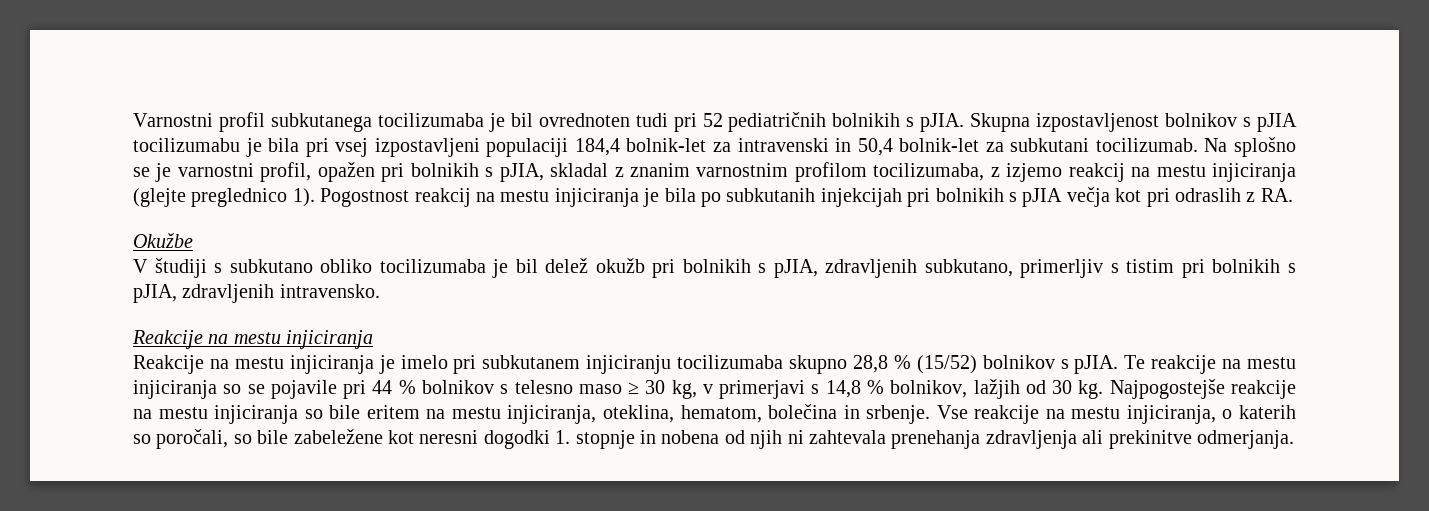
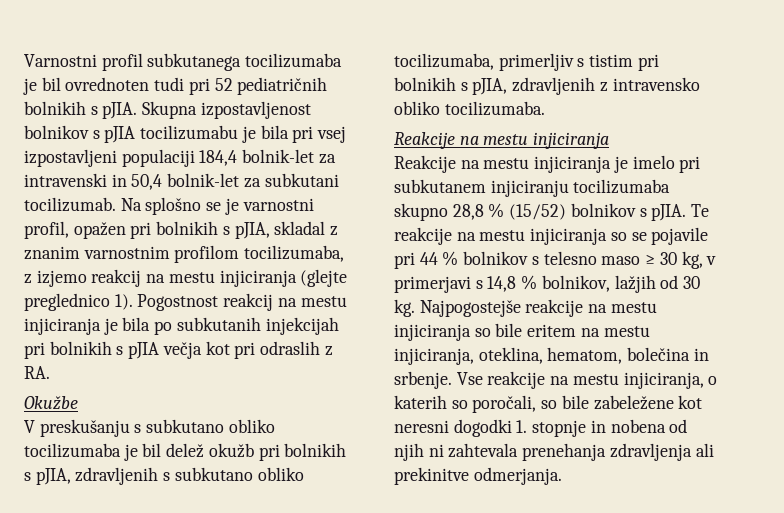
[154,258,207,278] študiji -> [39,419,130,437] preskušanju
[924,259,1013,277] subkutano, -> [163,467,304,481] [394,53,494,70] s subkutano obliko tocilizumaba,
[279,284,380,298] intravensko. -> [599,77,700,92] [394,101,545,116] z intravensko obliko tocilizumaba.

